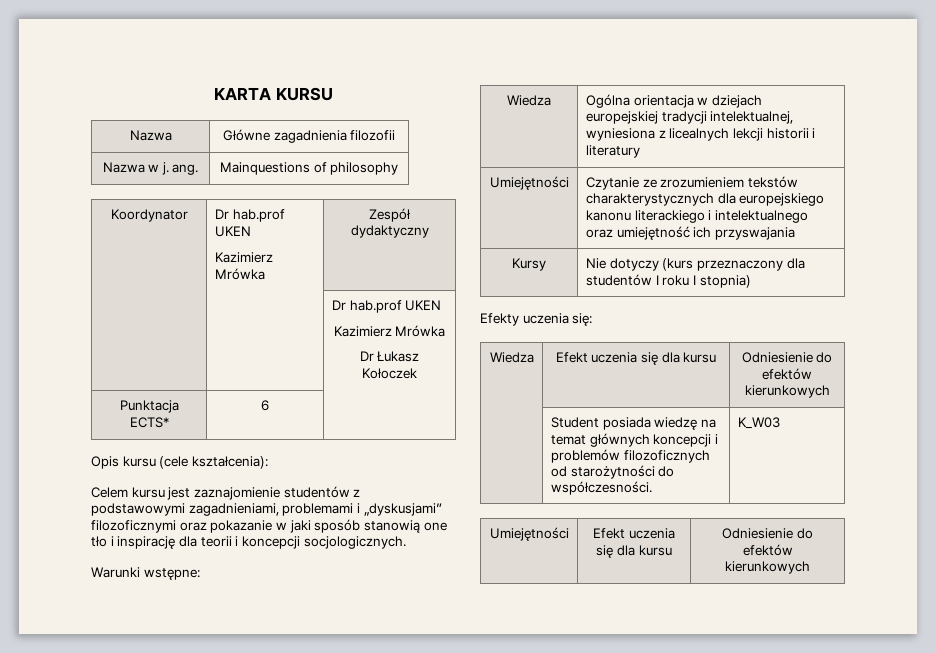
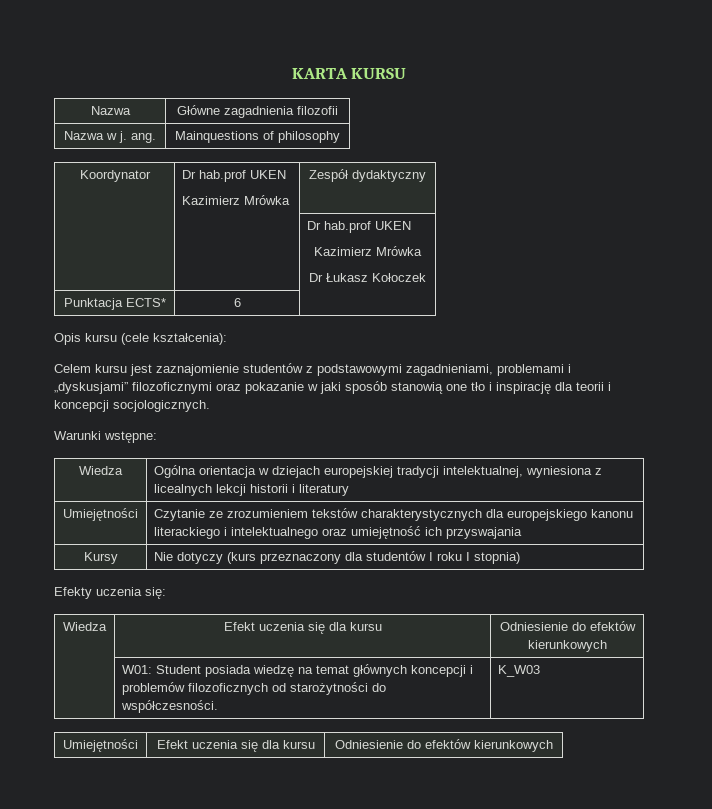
(830, 391) none -> [122,665,153,674] W01:

